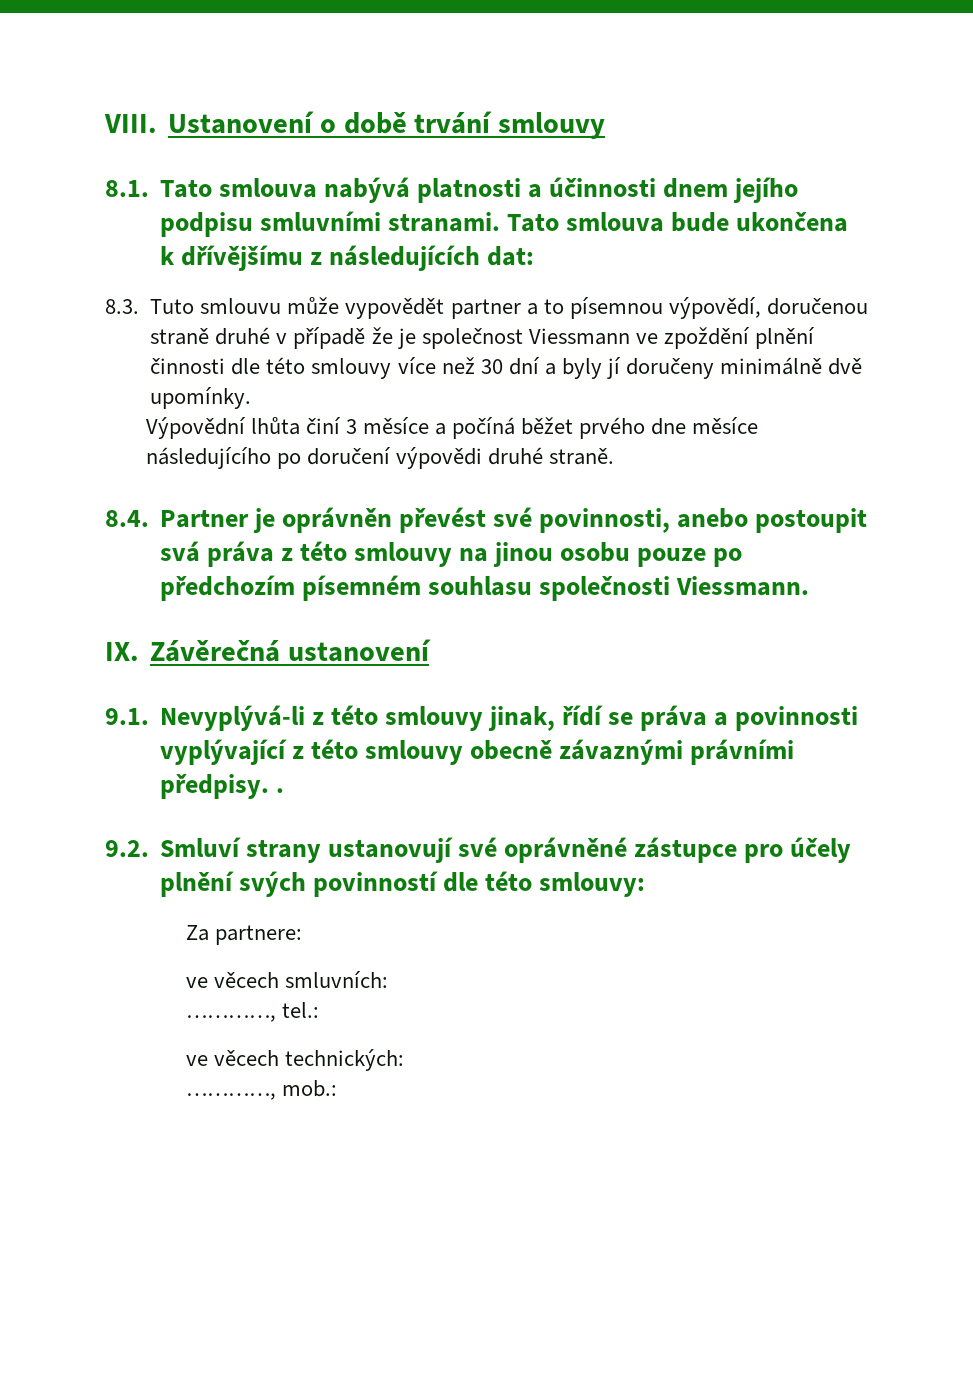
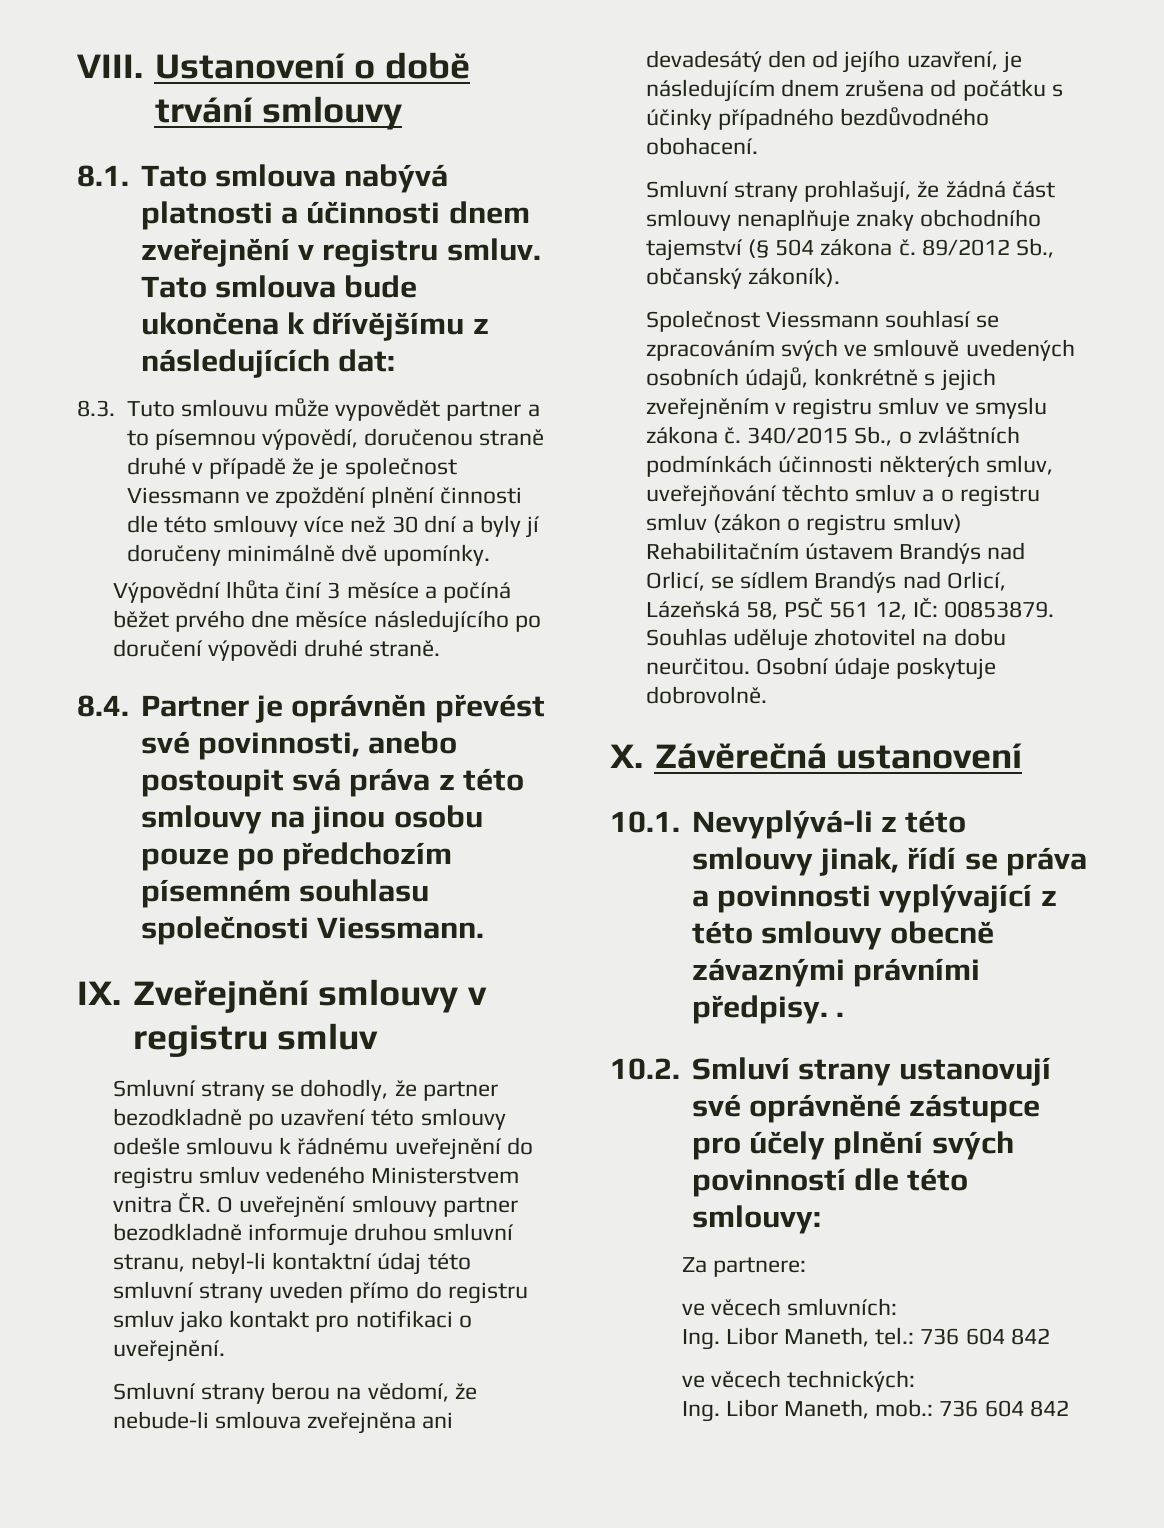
[733,177,799,203] [160,211,501,237] jejího podpisu smluvními stranami. -> [140,238,541,267] zveřejnění v registru smluv.
(139, 651) none -> [132,979,487,1013] [132,1023,379,1057] [112,1079,498,1101] [112,1108,506,1130] [112,1137,533,1160] [112,1166,520,1189] [112,1192,518,1218] [112,1223,515,1246] [112,1252,471,1275] [112,1281,528,1304] [112,1310,472,1333] [112,1340,225,1362] [112,1382,477,1404] [112,1411,454,1434] [645,50,1022,73] [645,79,1063,102] [645,107,990,130] [645,137,758,155] [645,180,1055,203] [645,209,1042,232] [645,238,1055,261] [645,267,840,289] [645,310,1000,332] [645,339,1075,361] [645,367,996,391] [645,397,1047,420] [645,426,1020,446] [645,455,1054,477] [645,484,1040,507] [645,513,962,536] [645,542,1026,564] [645,571,1006,593] [645,597,1055,620] [645,628,1006,651] [645,657,997,680] [645,686,767,704] [610,744,643,768] Zveřejnění smlouvy v registru smluv // Smluvní strany se dohodly, že partner bezodkladně po uzavření této smlouvy odešle smlouvu k řádnému uveřejnění do registru smluv vedeného Ministerstvem vnitra ČR. O uveřejnění smlouvy partner bezodkladně informuje druhou smluvní stranu, nebyl-li kontaktní údaj této smluvní strany uveden přímo do registru smluv jako kontakt pro notifikaci o uveřejnění. // Smluvní strany berou na vědomí, že nebude-li smlouva zveřejněna ani devadesátý den od jejího uzavření, je následujícím dnem zrušena od počátku s účinky případného bezdůvodného obohacení. // Smluvní strany prohlašují, že žádná část smlouvy nenaplňuje znaky obchodního tajemství (§ 504 zákona č. 89/2012 Sb., občanský zákoník). // Společnost Viessmann souhlasí se zpracováním svých ve smlouvě uvedených osobních údajů, konkrétně s jejich zveřejněním v registru smluv ve smyslu zákona č. 340/2015 Sb., o zvláštních podmínkách účinnosti některých smluv, uveřejňování těchto smluv a o registru smluv (zákon o registru smluv) Rehabilitačním ústavem Brandýs nad Orlicí, se sídlem Brandýs nad Orlicí, Lázeňská 58, PSČ 561 12, IČ: 00853879. Souhlas uděluje zhotovitel na dobu neurčitou. Osobní údaje poskytuje dobrovolně. // X.
[105,708,149,725] 9.1. -> [610,811,680,833] 10.1.
[105,840,149,857] 9.2. -> [610,1058,680,1080] 10.2.
[186,1002,320,1022] [186,1049,405,1071] [186,1080,338,1100] …………, tel.: // ve věcech technických: // …………, mob.: -> [681,1327,1050,1350] [681,1370,915,1392] [681,1399,1069,1422] Ing. Libor Maneth, tel.: 736 604 842 // ve věcech technických: // Ing. Libor Maneth, mob.: 736 604 842

